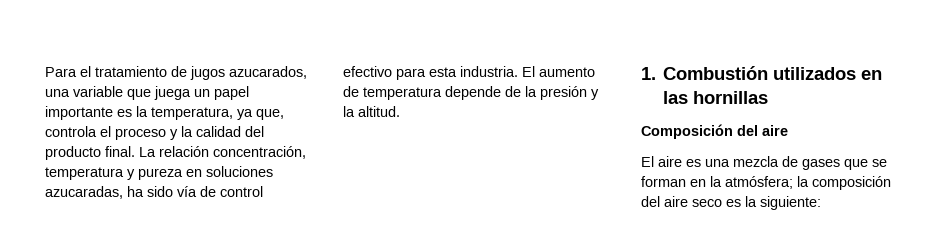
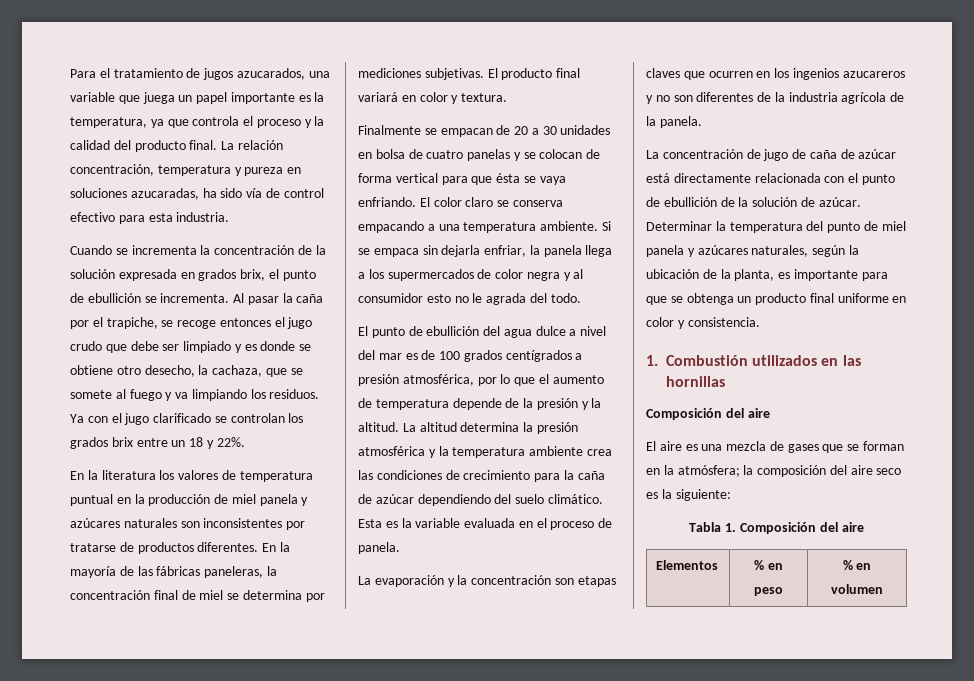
[256,109,284,120] que, -> [167,119,189,128] que
[522,66,535,77] El -> [70,245,326,255] [70,269,316,281] [70,293,324,305] [70,317,313,329] [70,341,312,353] [70,365,303,377] [70,389,320,401] [70,413,304,425] [70,437,245,449] [70,470,313,482] [70,494,309,506] [70,518,306,530] [70,542,290,554] [70,566,277,578] [70,590,325,602] [358,68,581,80] [358,92,508,104] [358,125,611,137] [358,149,601,161] [358,173,566,185] [358,197,563,207] [358,221,611,233] [358,245,613,257] [358,269,584,281] [358,293,581,305] [358,326,607,338] [358,350,583,362] [358,374,549,386] // Cuando se incrementa la concentración de la solución expresada en grados brix, el punto de ebullición se incrementa. Al pasar la caña por el trapiche, se recoge entonces el jugo crudo que debe ser limpiado y es donde se obtiene otro desecho, la cachaza, que se somete al fuego y va limpiando los residuos. Ya con el jugo clarificado se controlan los grados brix entre un 18 y 22%. // En la literatura los valores de temperatura puntual en la producción de miel panela y azúcares naturales son inconsistentes por tratarse de productos diferentes. En la mayoría de las fábricas paneleras, la concentración final de miel se determina por mediciones subjetivas. El producto final variará en color y textura. // Finalmente se empacan de 20 a 30 unidades en bolsa de cuatro panelas y se colocan de forma vertical para que ésta se vaya enfriando. El color claro se conserva empacando a una temperatura ambiente. Si se empaca sin dejarla enfriar, la panela llega a los supermercados de color negra y al consumidor esto no le agrada del todo. // El punto de ebullición del agua dulce a nivel del mar es de 100 grados centígrados a presión atmosférica, por lo que el
(400, 111) none -> [402,422,578,434] [358,446,612,458] [358,470,605,482] [358,494,603,506] [358,518,613,530] [358,542,400,554] [358,575,616,587] [646,68,905,80] [646,92,905,104] [646,116,702,128] [646,149,897,161] [646,173,895,185] [646,197,861,207] [646,221,906,233] [646,245,859,257] [646,269,888,281] [646,293,907,305] [646,317,760,329] La altitud determina la presión atmosférica y la temperatura ambiente crea las condiciones de crecimiento para la caña de azúcar dependiendo del suelo climático. Esta es la variable evaluada en el proceso de panela. // La evaporación y la concentración son etapas claves que ocurren en los ingenios azucareros y no son diferentes de la industria agrícola de la panela. // La concentración de jugo de caña de azúcar está directamente relacionada con el punto de ebullición de la solución de azúcar. Determinar la temperatura del punto de miel panela y azúcares naturales, según la ubicación de la planta, es importante para que se obtenga un producto final uniforme en color y consistencia.
(821, 203) none -> [689,522,864,534] [656,560,719,570] [754,560,783,570] [754,587,783,596] [842,560,872,570] [831,584,883,594] // Tabla 1. Composición del aire // Elementos | % en peso | % en volumen

